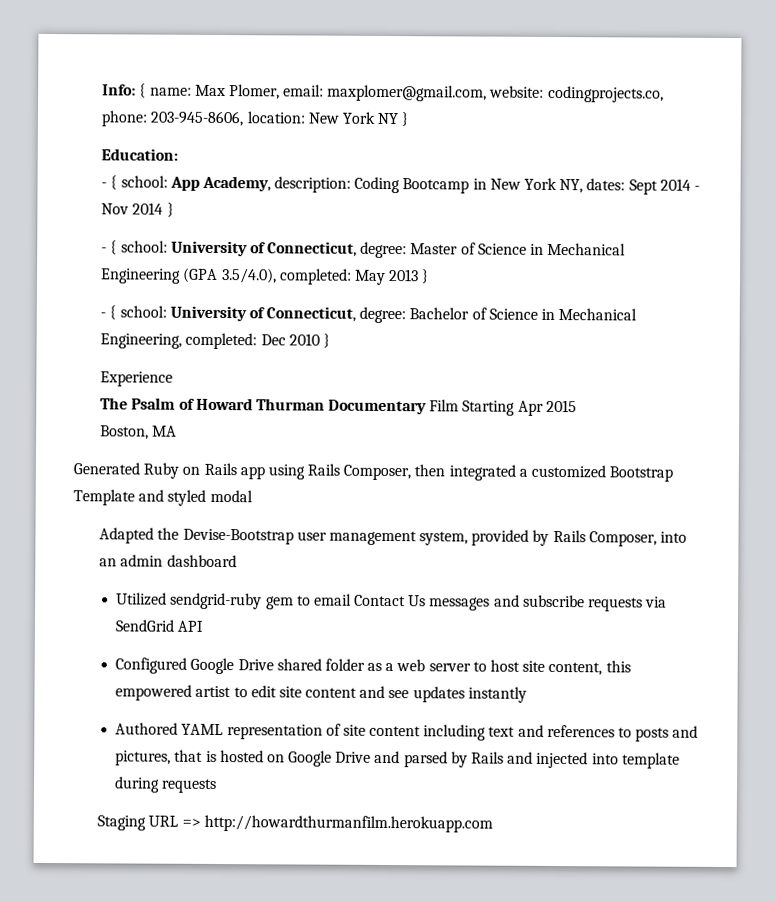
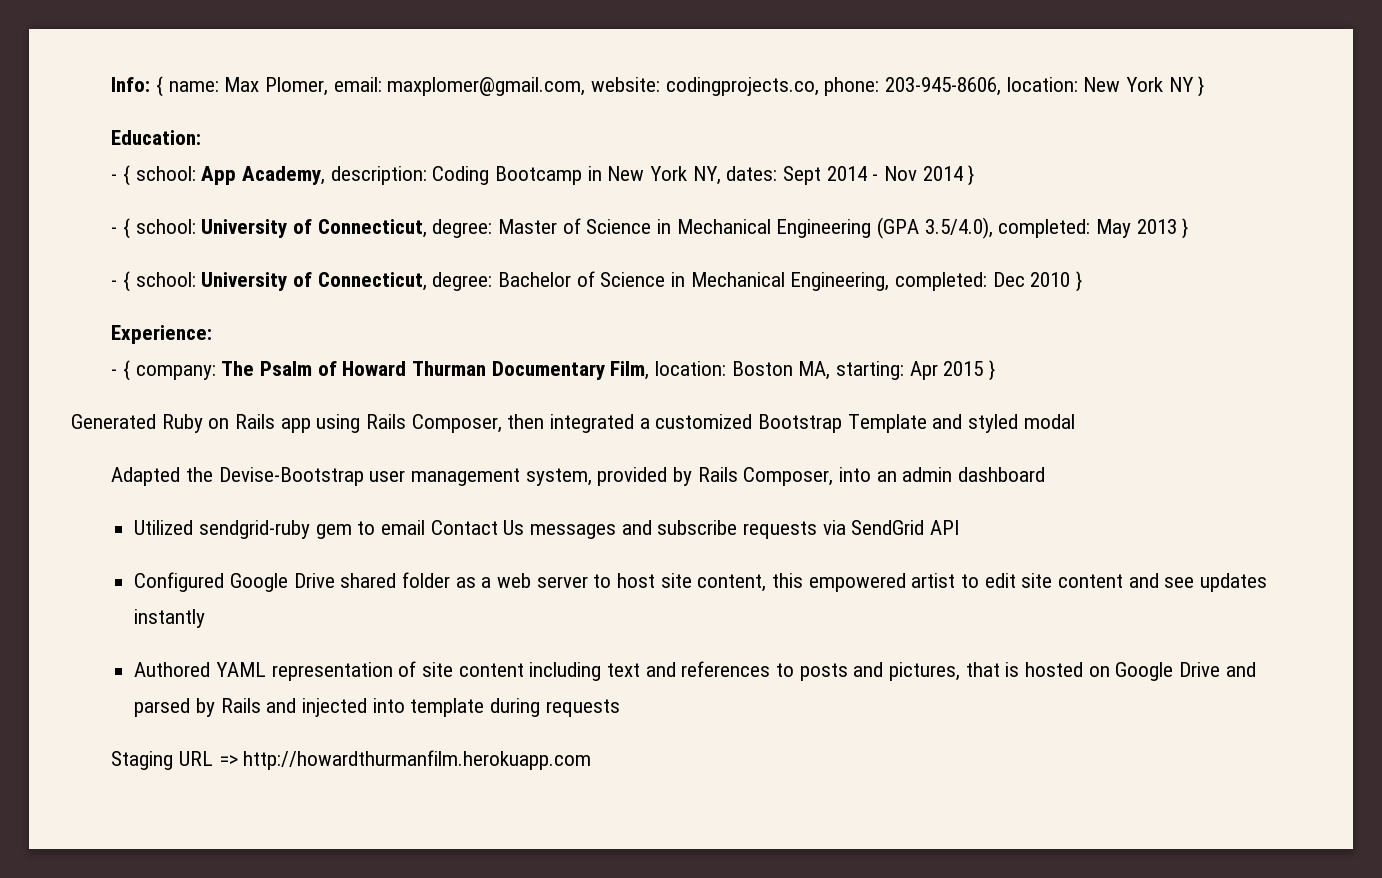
[100,371,174,387] Experience // -> [111,325,213,344] [111,360,216,381] Experience: // - { company:
[429,399,516,416] Film Starting -> [610,361,904,380] Film, location: Boston MA, starting:
[100,425,178,440] // Boston, MA -> [988,360,995,381] }

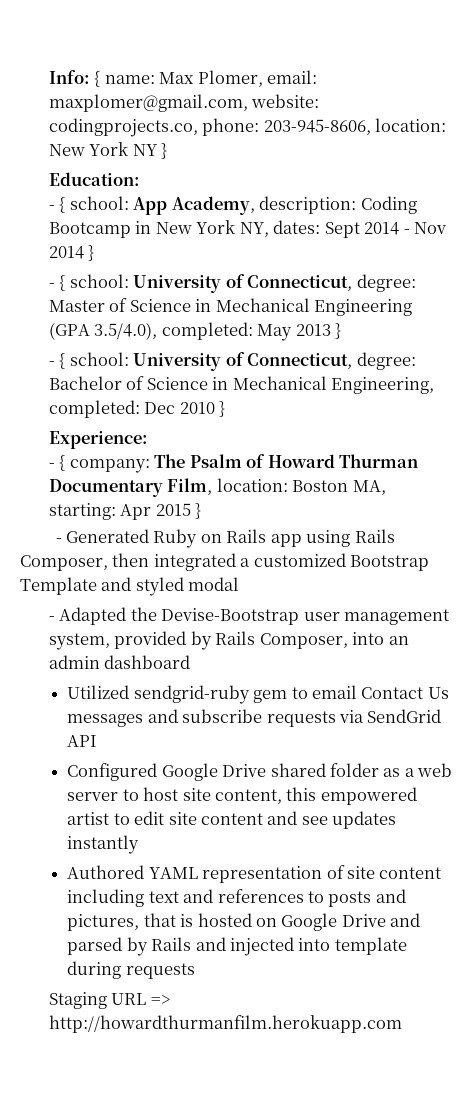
(995, 370) none -> [55,538,62,543] -
(1075, 421) none -> [49,616,56,621] -

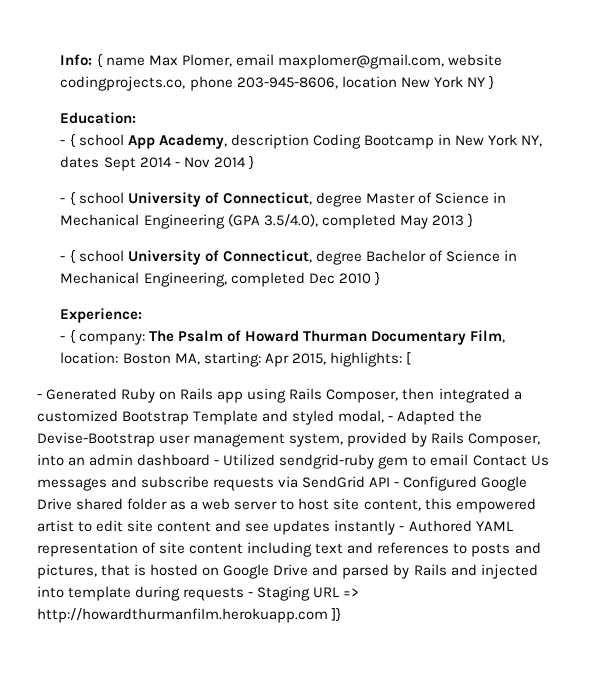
[104,75,155,84] name: -> [105,57,145,66] name
[267,70,318,84] [49,94,320,112] [49,118,447,137] email: maxplomer@gmail.com, website: codingprojects.co, phone: 203-945-8606, location: -> [235,54,502,69] [60,76,397,91] email maxplomer@gmail.com, website codingprojects.co, phone 203-945-8606, location
[69,196,129,210] school: -> [78,134,124,146] school
[259,196,357,214] description: -> [230,134,309,149] description
[273,220,321,234] dates: -> [60,156,100,168] dates
[69,274,416,293] school: University of Connecticut, degree: -> [78,192,362,207] school University of Connecticut, degree
[161,322,253,340] completed: -> [321,214,396,229] completed
[69,352,416,371] school: University of Connecticut, degree: -> [78,250,362,265] school University of Connecticut, degree
[49,400,141,418] completed: -> [230,272,305,287] completed
[155,503,202,519] 2015 } -> [291,352,411,367] 2015, highlights: [
[188,577,240,591] modal // -> [338,410,385,423] modal,
(191, 662) // -> [214,460,220,465] -
(98, 741) // -> [394,482,400,487] -
(140, 844) // -> [399,526,405,531] -
(195, 971) // -> [248,592,254,597] -
(403, 1024) none -> [331,607,342,622] ]}

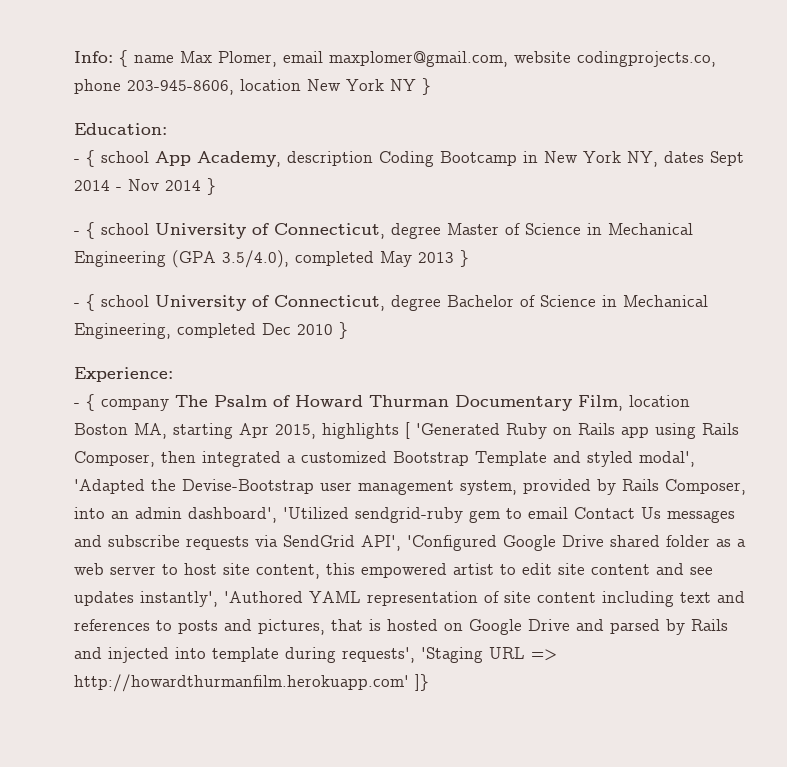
[78,333,145,345] company: -> [100,398,169,411] company
[60,352,119,364] location: -> [628,395,690,407] location
[203,352,261,367] starting: -> [172,423,233,439] starting
[329,352,402,367] highlights: -> [321,423,399,439] highlights
[37,388,118,400] // - Generated -> [415,423,500,435] 'Generated
[338,410,456,425] modal, - Adapted -> [638,451,695,467] [73,479,145,494] modal', 'Adapted
[137,454,276,466] dashboard - Utilized -> [187,507,349,523] dashboard', 'Utilized
[369,476,478,491] API - Configured -> [360,535,497,551] API', 'Configured
[334,520,472,535] instantly - Authored -> [139,591,303,607] instantly', 'Authored
[183,586,311,601] requests - Staging -> [341,647,483,663] requests', 'Staging
[37,608,328,623] http://howardthurmanfilm.herokuapp.com -> [73,674,409,692] http://howardthurmanfilm.herokuapp.com'

